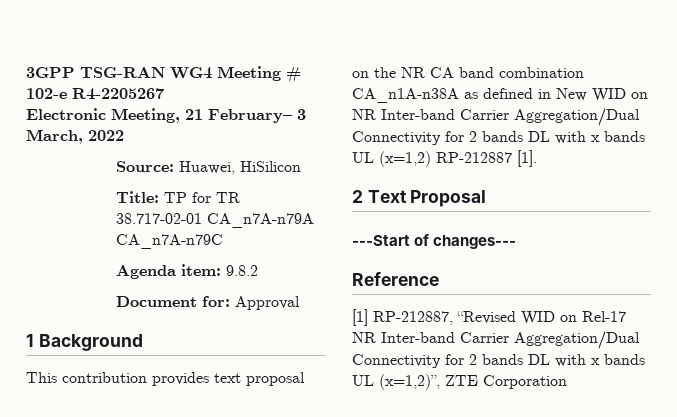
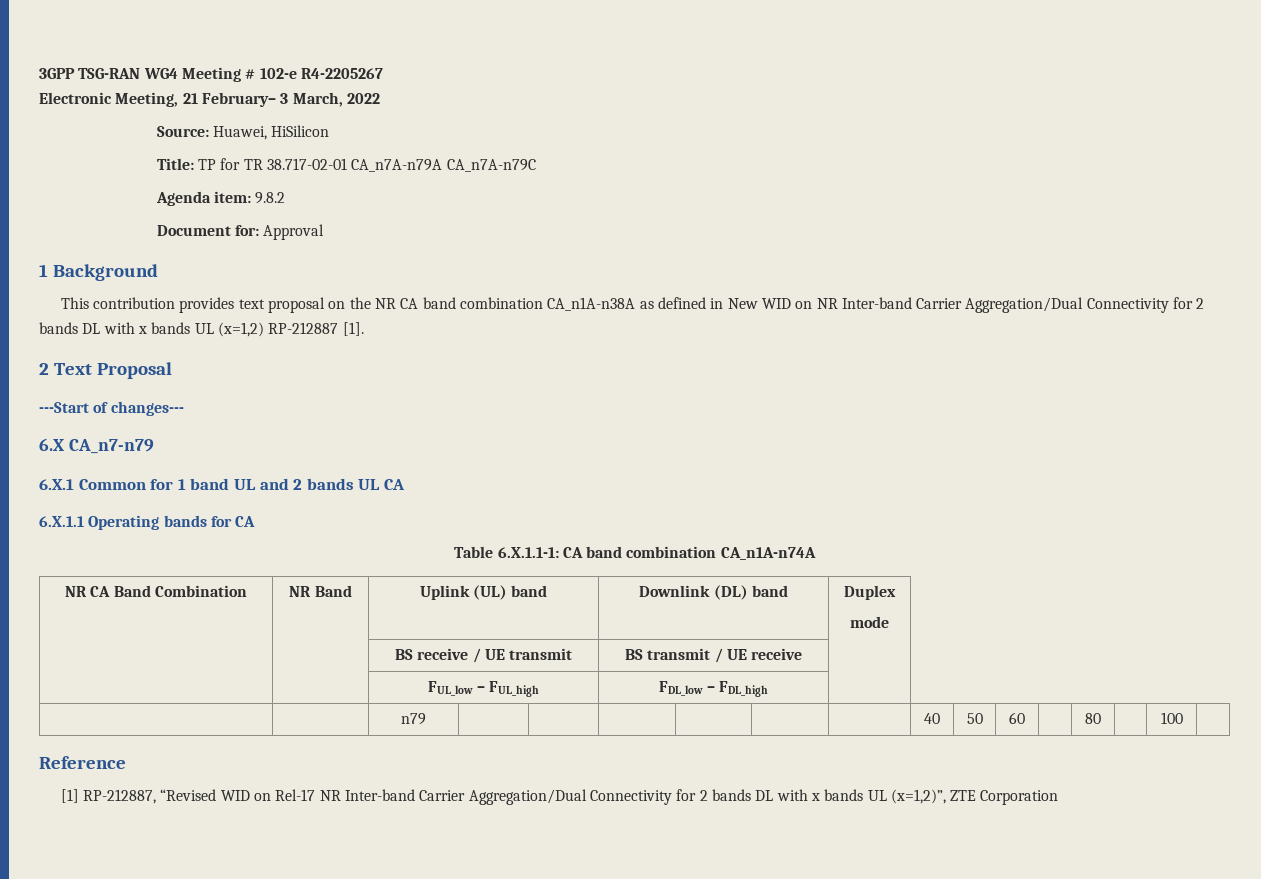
(517, 242) none -> [39,438,154,454] [39,478,405,490] [39,515,256,530] [454,546,816,560] [65,585,247,597] [289,585,352,597] [419,585,548,600] [639,585,788,600] [844,585,896,600] [850,616,889,628] [394,648,573,663] [624,648,803,663] [427,681,540,697] [658,681,769,697] [401,713,426,725] [924,713,940,724] [966,713,983,724] [1009,712,1025,724] [1085,713,1101,724] [1160,712,1183,724] // 6.X CA_n7-n79 // 6.X.1 Common for 1 band UL and 2 bands UL CA // 6.X.1.1 Operating bands for CA // Table 6.X.1.1-1: CA band combination CA_n1A-n74A // NR CA Band Combination | NR Band | Uplink (UL) band | Downlink (DL) band | Duplex // mode // | | BS receive / UE transmit | BS transmit / UE receive | // | | FUL_low – FUL_high | FDL_low – FDL_high | // | | n79 | | | | | | | 40 | 50 | 60 | | 80 | | 100 |

